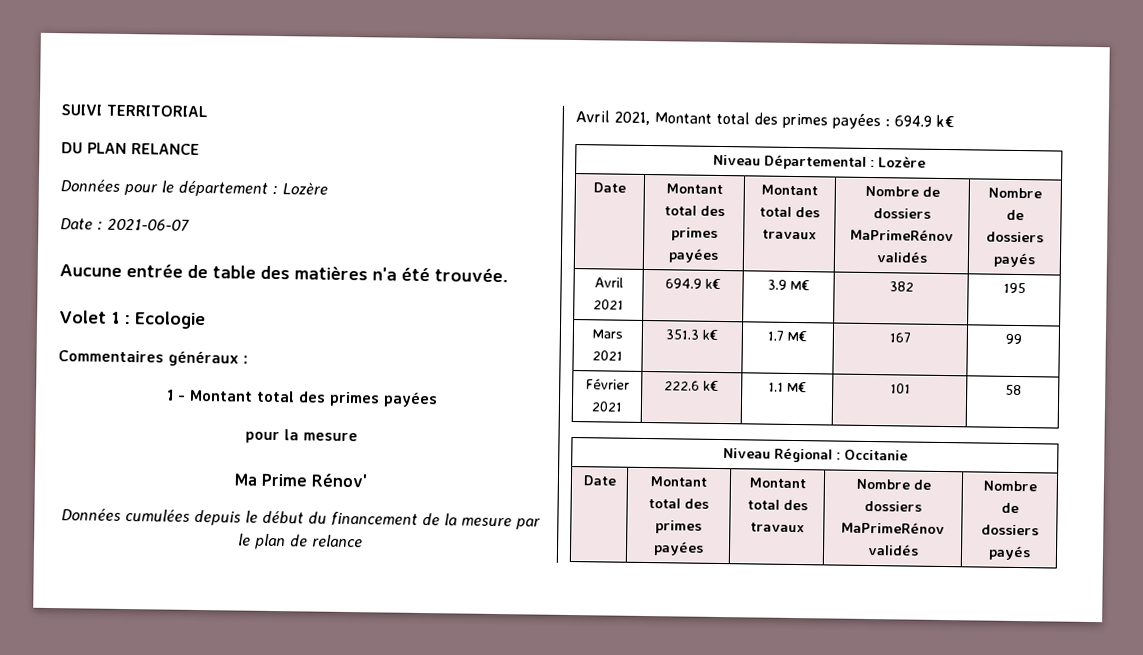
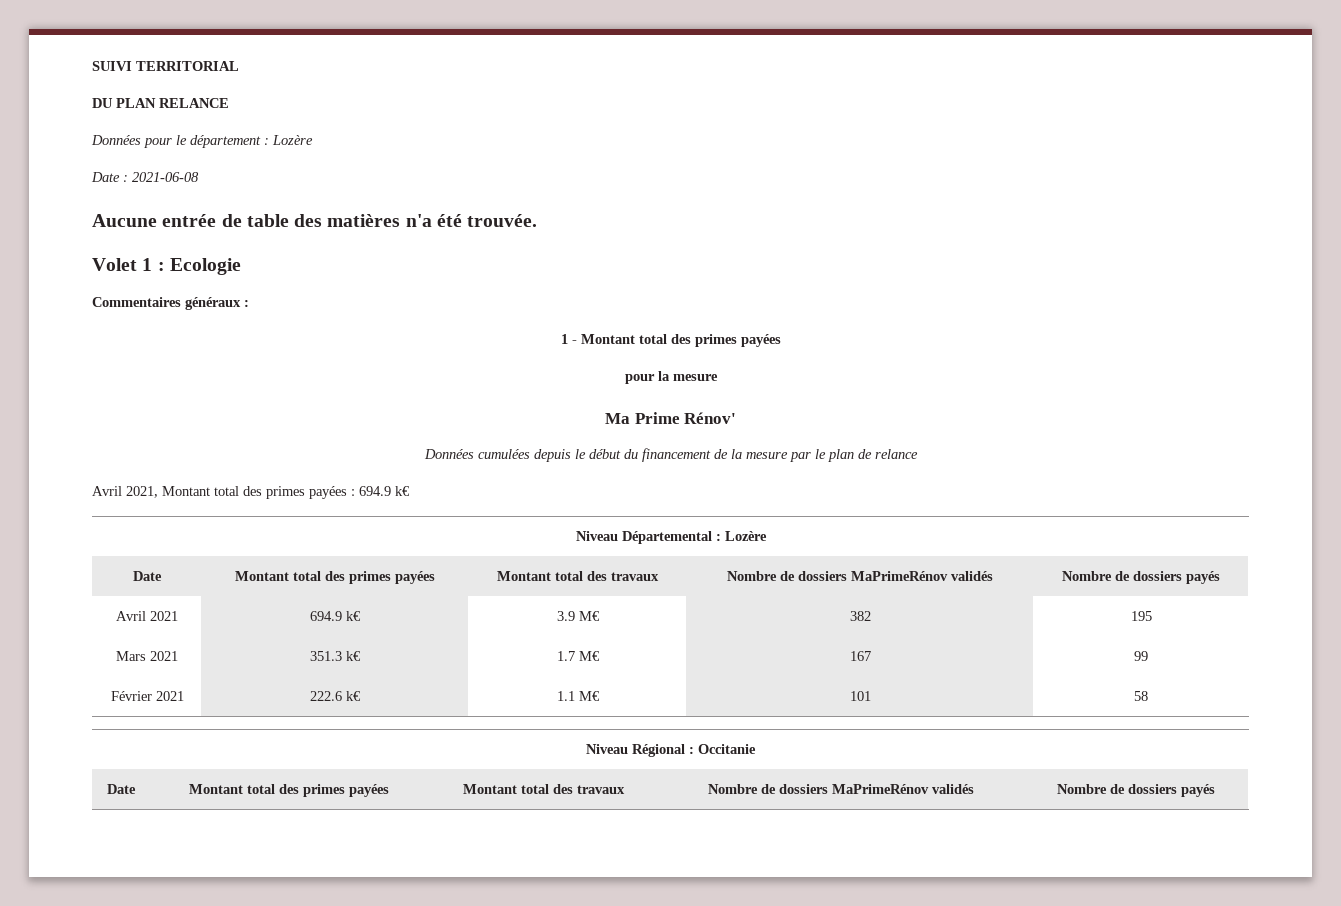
[107,218,190,231] 2021-06-07 -> [132,172,199,182] 2021-06-08

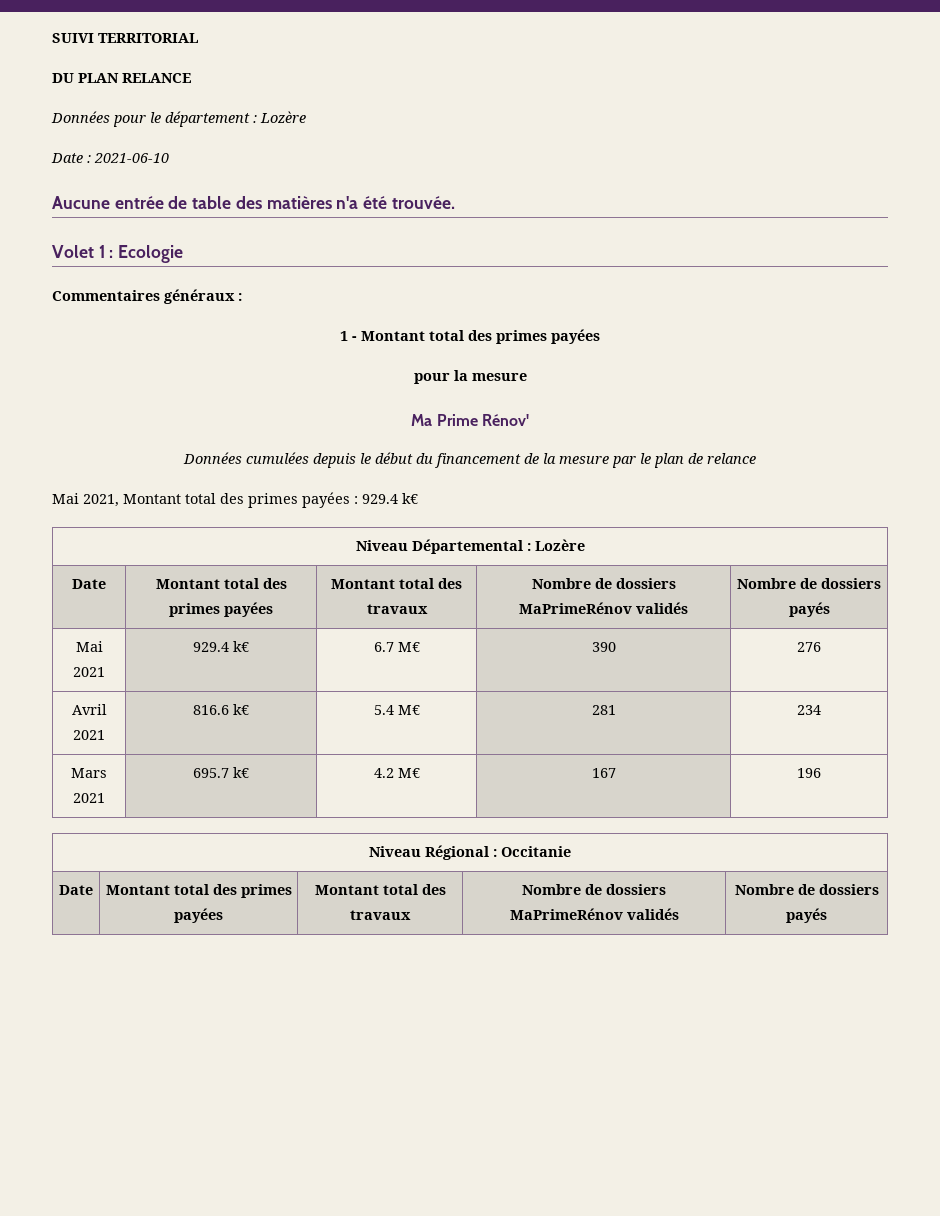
[132,172,199,182] 2021-06-08 -> [94,153,169,163] 2021-06-10
[92,486,122,496] Avril -> [52,493,79,504] Mai
[359,486,391,496] 694.9 -> [362,494,398,504] 929.4
(1220, 577) none -> [75,641,103,652] [73,667,105,677] [193,641,249,652] [373,642,420,652] [591,642,616,652] [797,642,821,652] // Mai 2021 | 929.4 k€ | 6.7 M€ | 390 | 276
[310,611,361,621] [556,611,600,621] [849,611,871,621] [1130,611,1152,621] 694.9 k€ | 3.9 M€ | 382 | 195 -> [193,704,249,715] [373,705,420,715] [591,705,616,715] [797,705,821,715] 816.6 k€ | 5.4 M€ | 281 | 234
[310,651,361,661] [556,651,575,661] 351.3 k€ | 1.7 -> [193,767,249,778] [373,768,394,778] 695.7 k€ | 4.2
[1134,651,1148,661] [110,691,184,701] [310,691,361,701] [556,691,600,701] [849,691,871,701] [1134,691,1148,701] 99 // Février 2021 | 222.6 k€ | 1.1 M€ | 101 | 58 -> [797,768,821,778] 196

